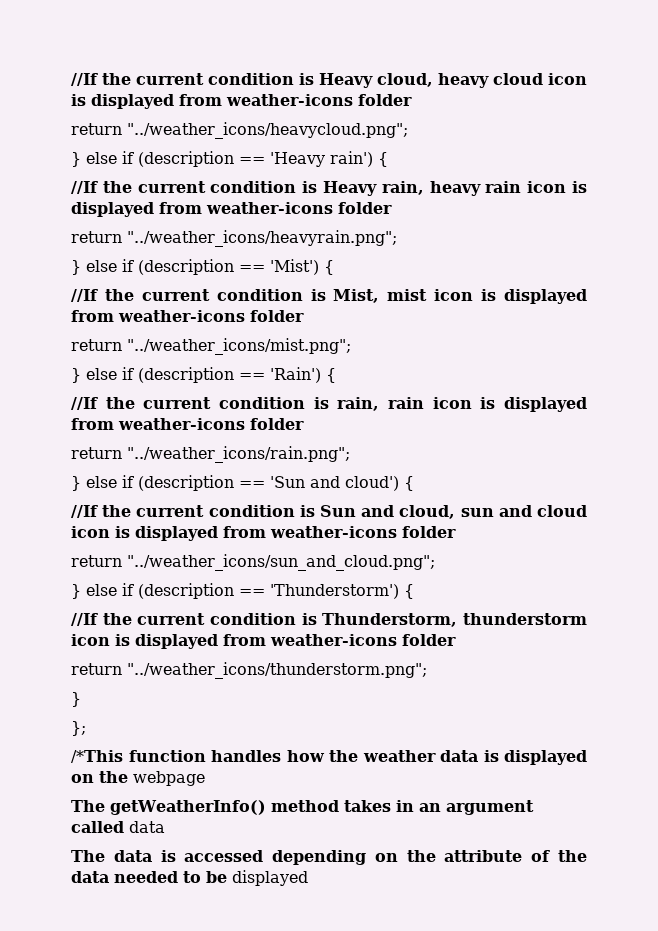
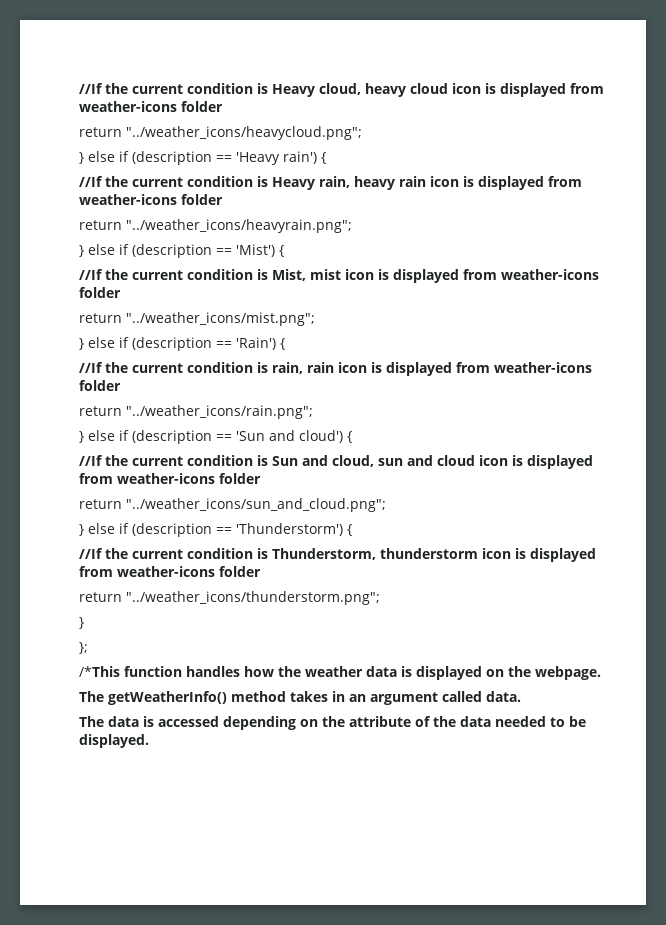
[133,771,205,786] webpage -> [535,666,601,680] webpage.
[129,821,165,833] data -> [486,691,521,702] data.
[232,870,308,886] displayed -> [79,734,149,748] displayed.

